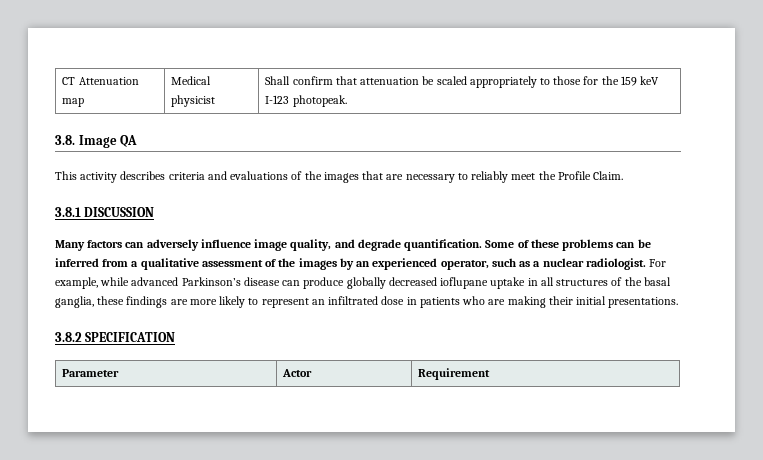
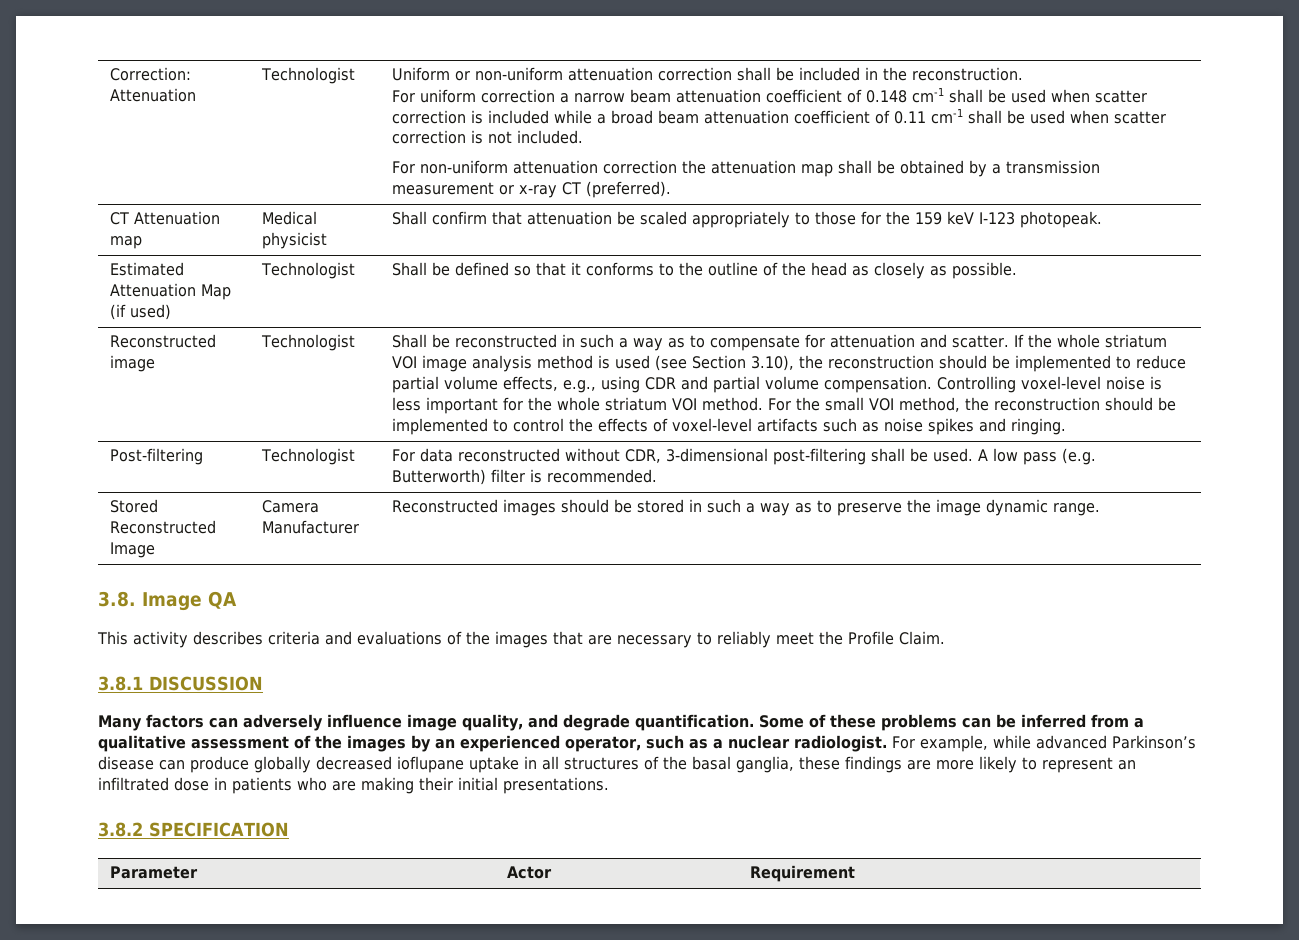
(62, 81) none -> [109,67,191,81] [109,88,196,102] [260,67,355,84] [391,67,1023,81] [391,87,1147,103] [391,108,1166,124] [391,130,583,144] [391,160,1100,177] [391,181,671,198] Correction: Attenuation | Technologist | Uniform or non-uniform attenuation correction shall be included in the reconstruction. // For uniform correction a narrow beam attenuation coefficient of 0.148 cm-1 shall be used when scatter correction is included while a broad beam attenuation coefficient of 0.11 cm-1 shall be used when scatter correction is not included. // For non-uniform attenuation correction the attenuation map shall be obtained by a transmission measurement or x-ray CT (preferred). //
(347, 101) none -> [109,262,184,276] [109,283,231,300] [109,304,171,320] [260,262,355,279] [391,262,1017,279] [109,334,216,348] [109,355,155,372] [260,334,355,351] [391,334,1167,351] [391,355,1186,372] [391,376,1162,393] [391,397,1176,414] [391,418,1066,435] [109,448,203,465] [260,448,355,465] [391,448,1096,465] [391,469,657,485] [109,499,158,513] [109,520,216,534] [109,542,155,558] [261,500,319,513] [261,520,359,534] [391,499,1100,516] // Estimated Attenuation Map (if used) | Technologist | Shall be defined so that it conforms to the outline of the head as closely as possible. // Reconstructed image | Technologist | Shall be reconstructed in such a way as to compensate for attenuation and scatter. If the whole striatum VOI image analysis method is used (see Section 3.10), the reconstruction should be implemented to reduce partial volume effects, e.g., using CDR and partial volume compensation. Controlling voxel-level noise is less important for the whole striatum VOI method. For the small VOI method, the reconstruction should be implemented to control the effects of voxel-level artifacts such as noise spikes and ringing. // Post-filtering | Technologist | For data reconstructed without CDR, 3-dimensional post-filtering shall be used. A low pass (e.g. Butterworth) filter is recommended. // Stored Reconstructed Image | Camera Manufacturer | Reconstructed images should be stored in such a way as to preserve the image dynamic range.

